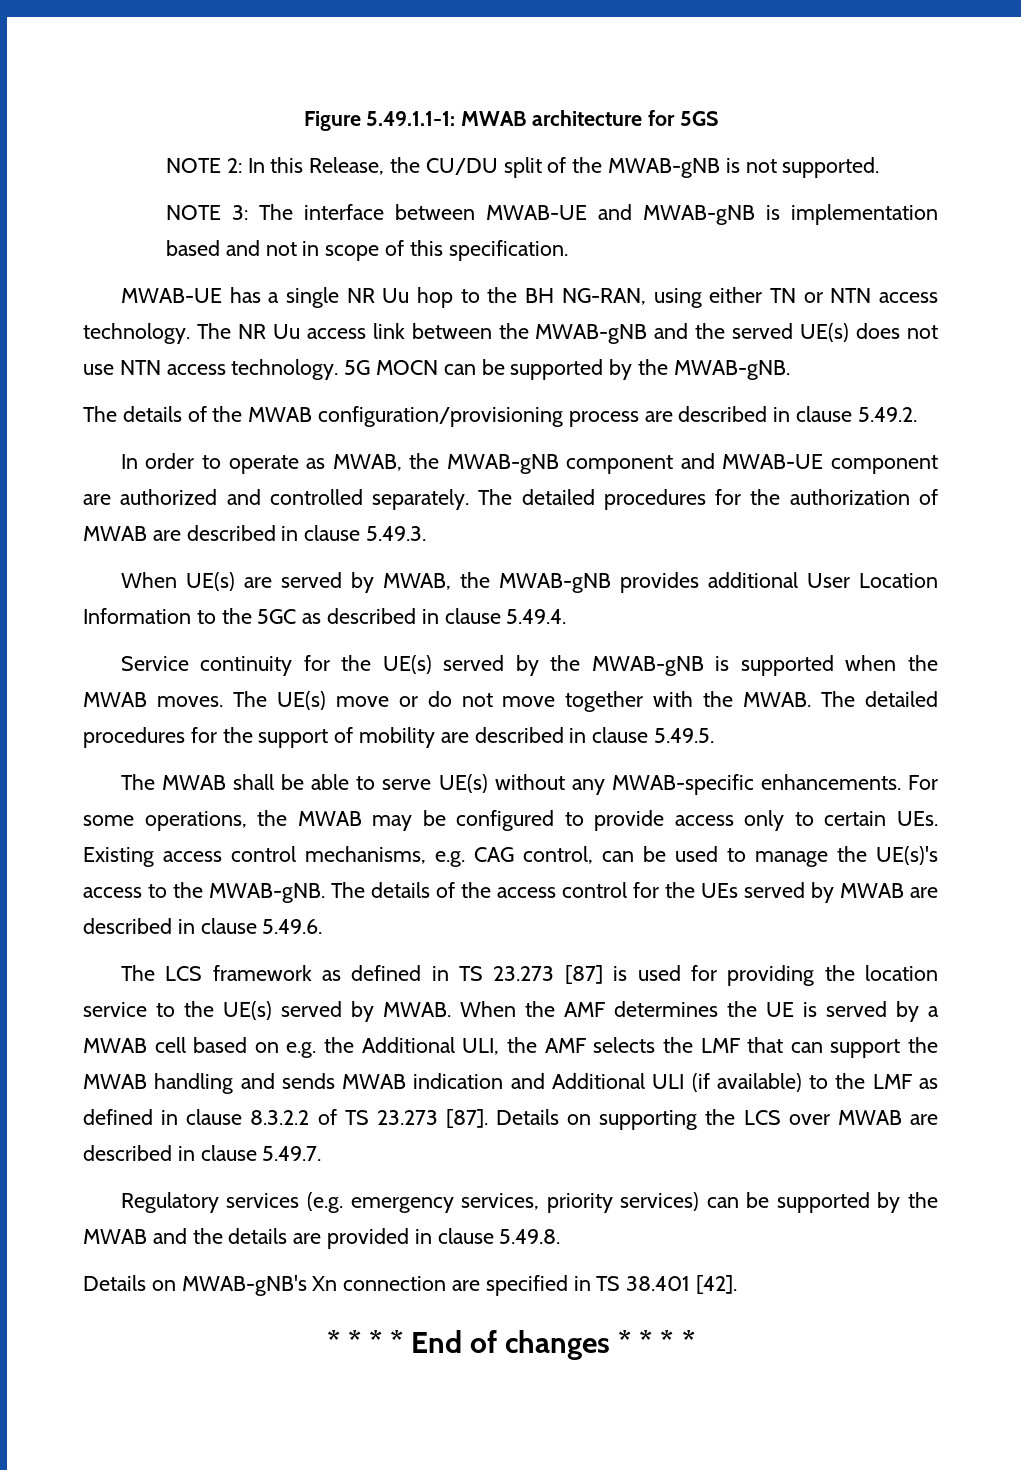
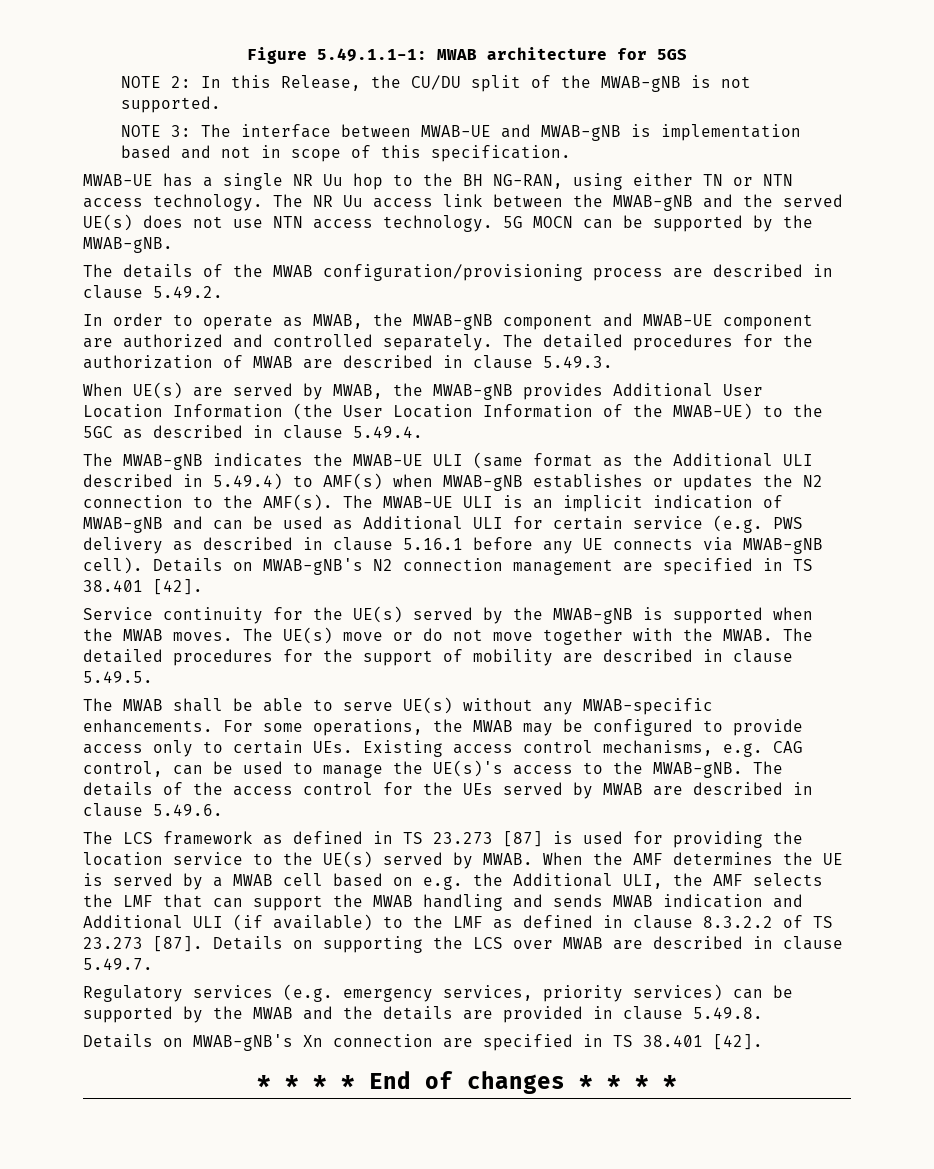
[708,572,938,588] [83,608,191,624] additional User Location Information -> [613,383,763,397] [83,403,753,420] Additional User Location Information (the User Location Information of the MWAB-UE)
(567, 616) none -> [83,452,813,470] [83,473,823,491] [83,494,783,512] [83,515,803,533] [83,537,823,554] [83,557,813,575] [83,579,203,595] // The MWAB-gNB indicates the MWAB-UE ULI (same format as the Additional ULI described in 5.49.4) to AMF(s) when MWAB-gNB establishes or updates the N2 connection to the AMF(s). The MWAB-UE ULI is an implicit indication of MWAB-gNB and can be used as Additional ULI for certain service (e.g. PWS delivery as described in clause 5.16.1 before any UE connects via MWAB-gNB cell). Details on MWAB-gNB's N2 connection management are specified in TS 38.401 [42].

